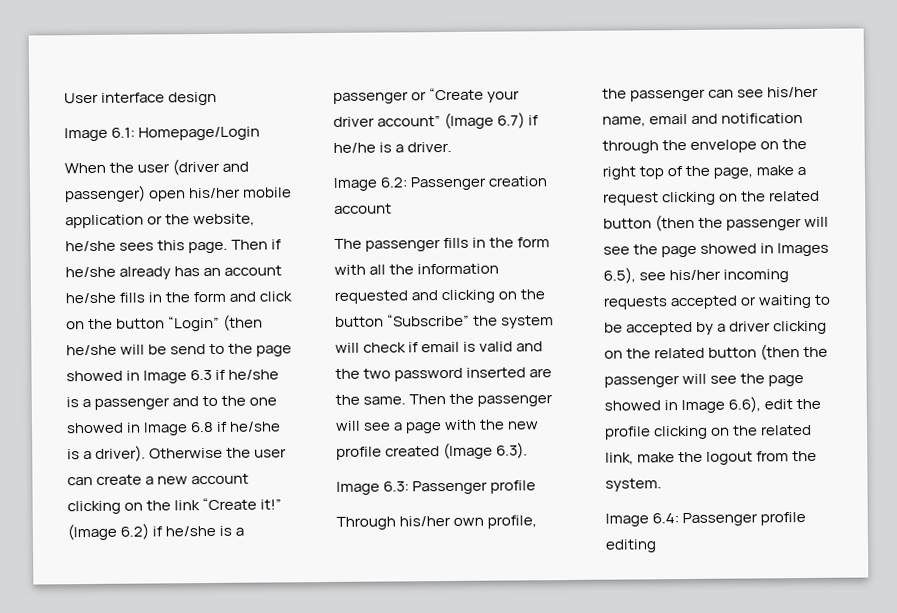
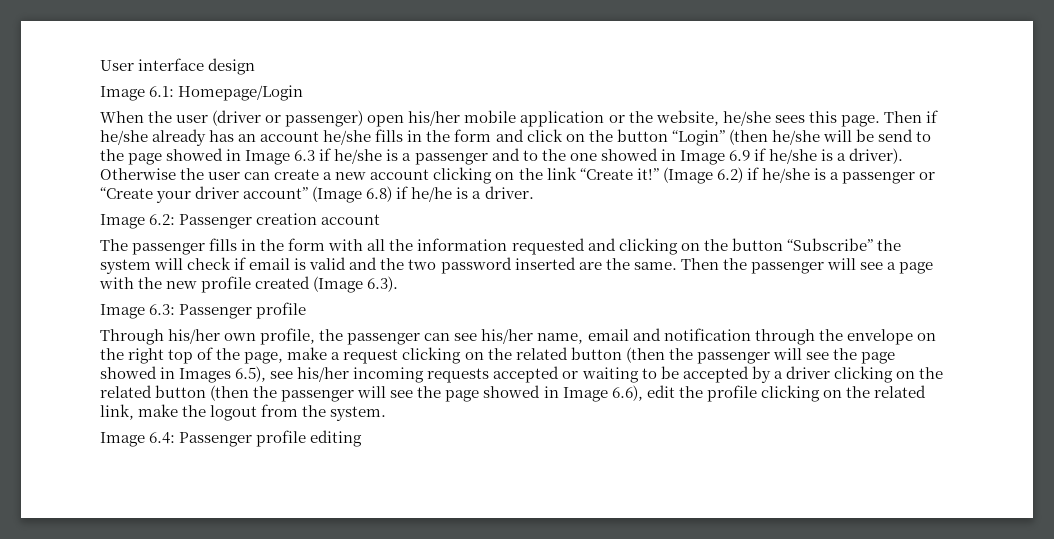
[222,161,250,172] and -> [265,115,282,123] or
[190,421,215,433] 6.8 -> [728,150,750,161] 6.9
[497,112,526,129] 6.7) -> [366,186,393,202] 6.8)

